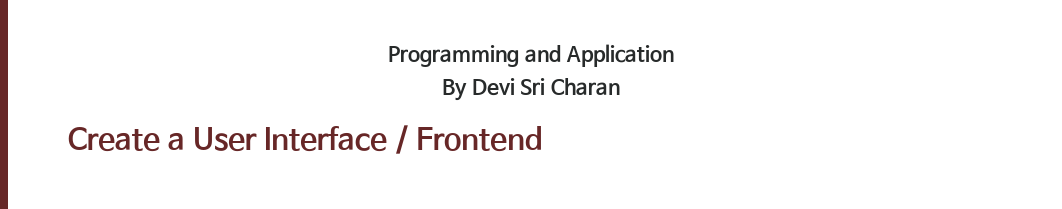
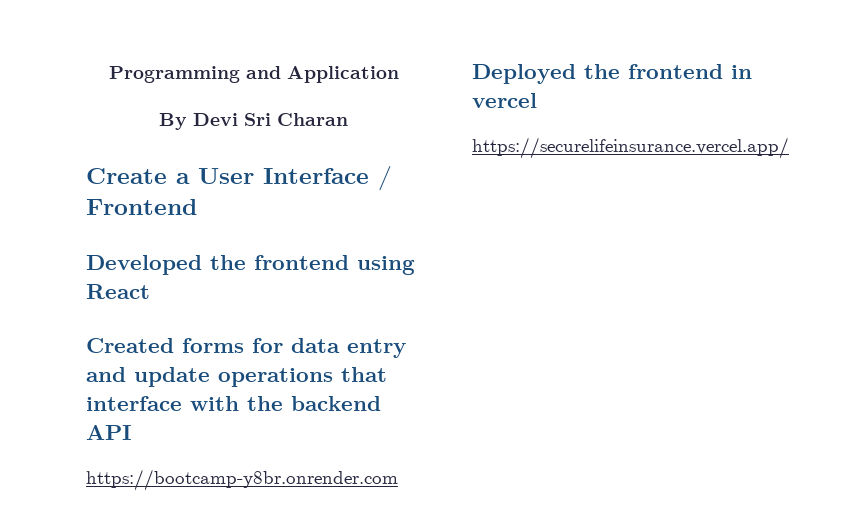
(543, 139) none -> [86,255,415,275] [86,284,150,299] [86,338,406,358] [86,367,387,387] [86,396,381,411] [86,425,132,440] [86,469,398,491] [472,64,752,84] [472,93,537,108] [472,137,789,159] // Developed the frontend using React // Created forms for data entry and update operations that interface with the backend API // https://bootcamp-y8br.onrender.com // Deployed the frontend in vercel // https://securelifeinsurance.vercel.app/

